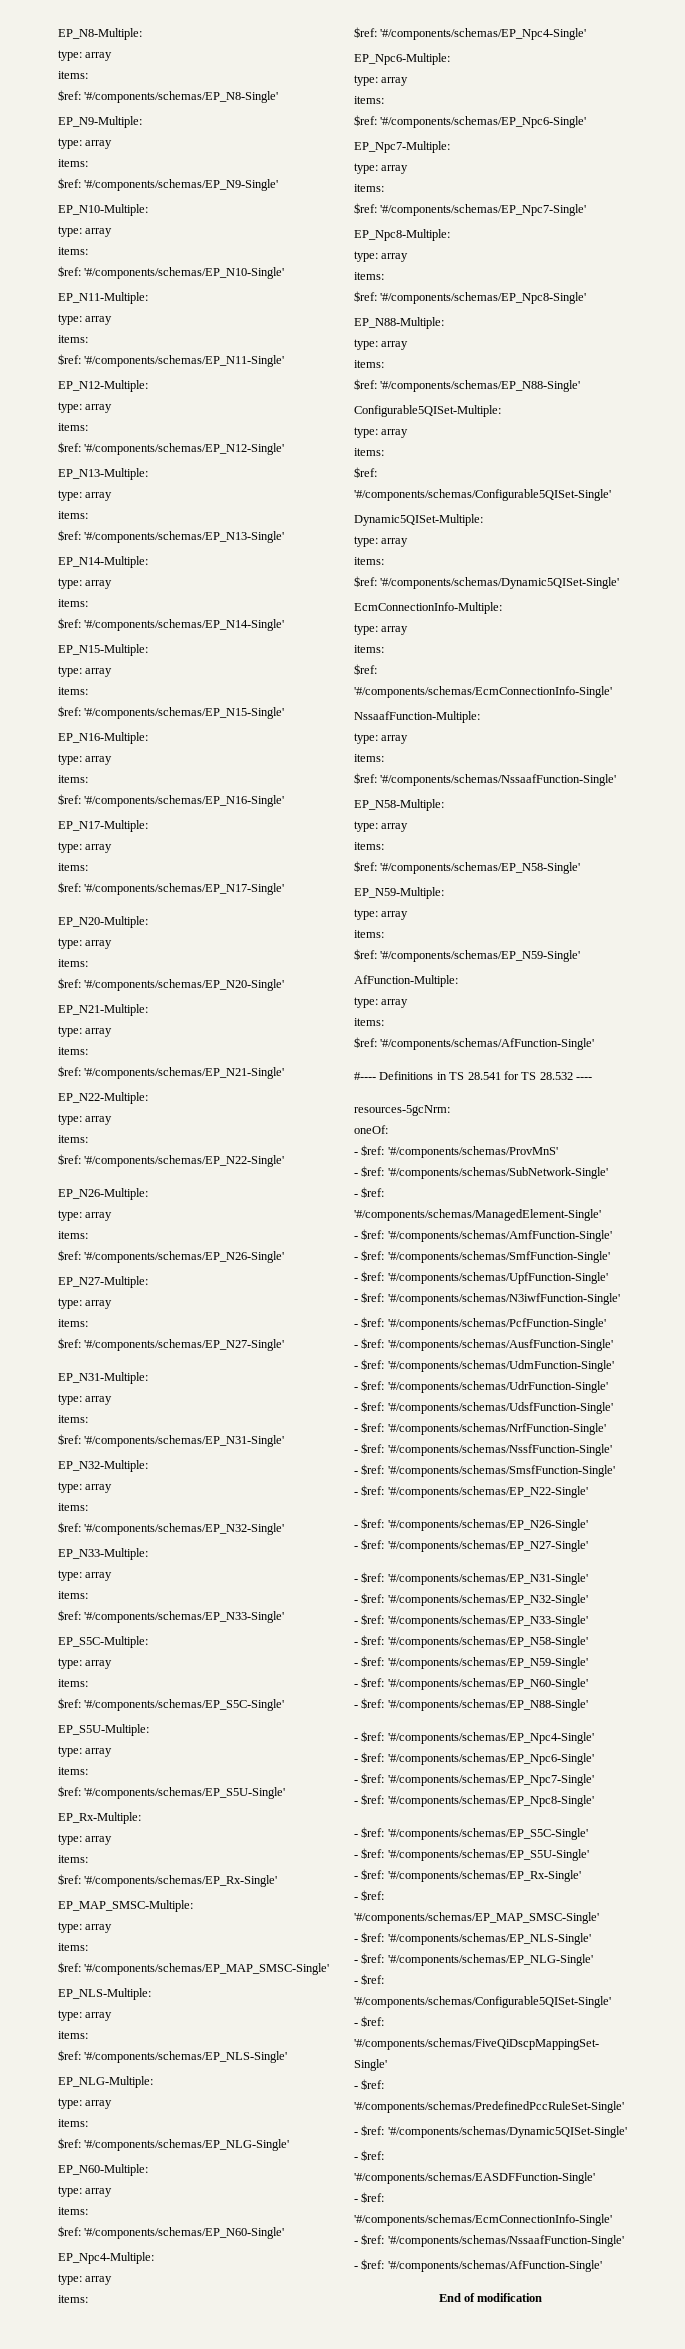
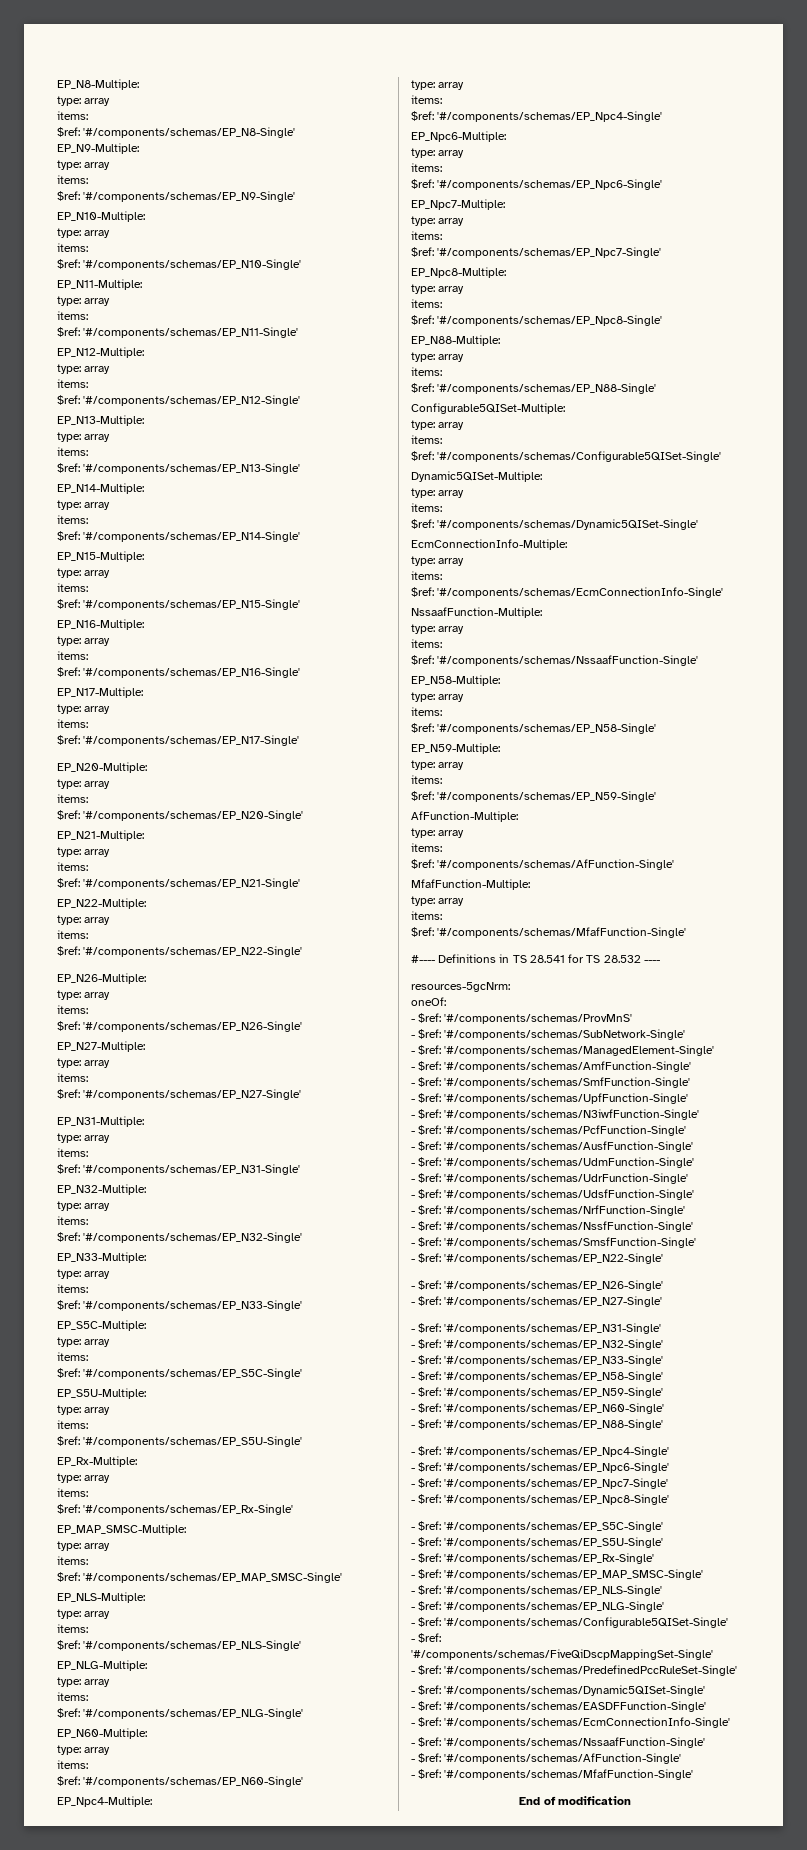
(595, 1044) none -> [411,879,530,890] [411,896,465,906] [411,911,442,920] [411,927,687,938] // MfafFunction-Multiple: // type: array // items: // $ref: '#/components/schemas/MfafFunction-Single'
(602, 2266) none -> [411,1769,694,1780] // - $ref: '#/components/schemas/MfafFunction-Single'

